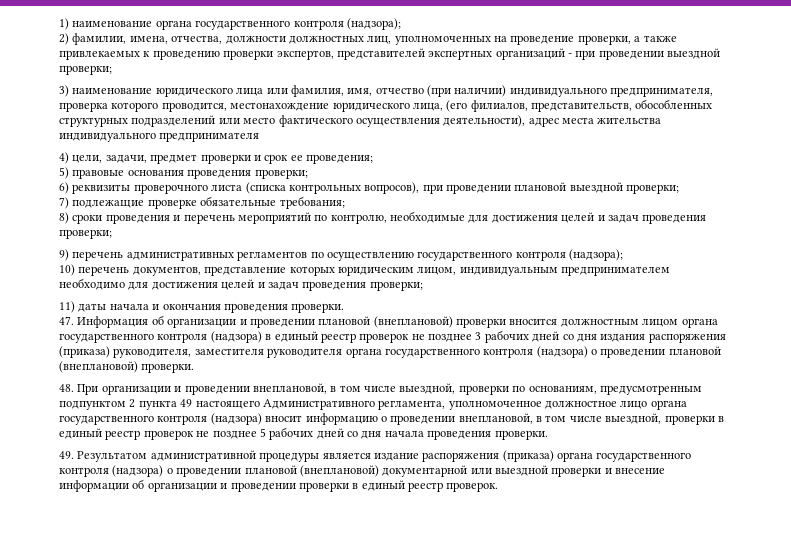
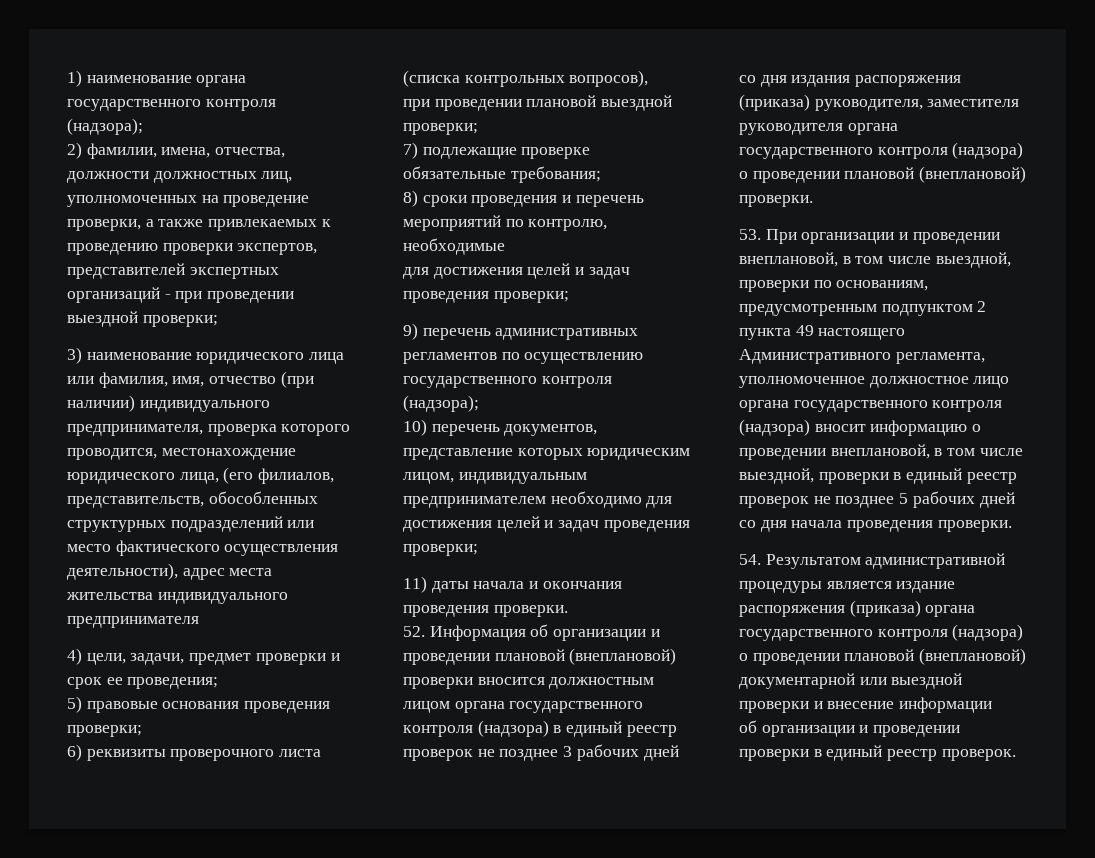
(420, 188) none -> (649, 78) //
(465, 217) none -> (505, 246) //
[59,316,74,325] 47. -> [403,626,425,637] 52.
[59,384,74,392] 48. -> [739,229,761,240] 53.
[59,451,74,459] 49. -> [739,554,761,565] 54.
(129, 486) none -> (993, 705) //

